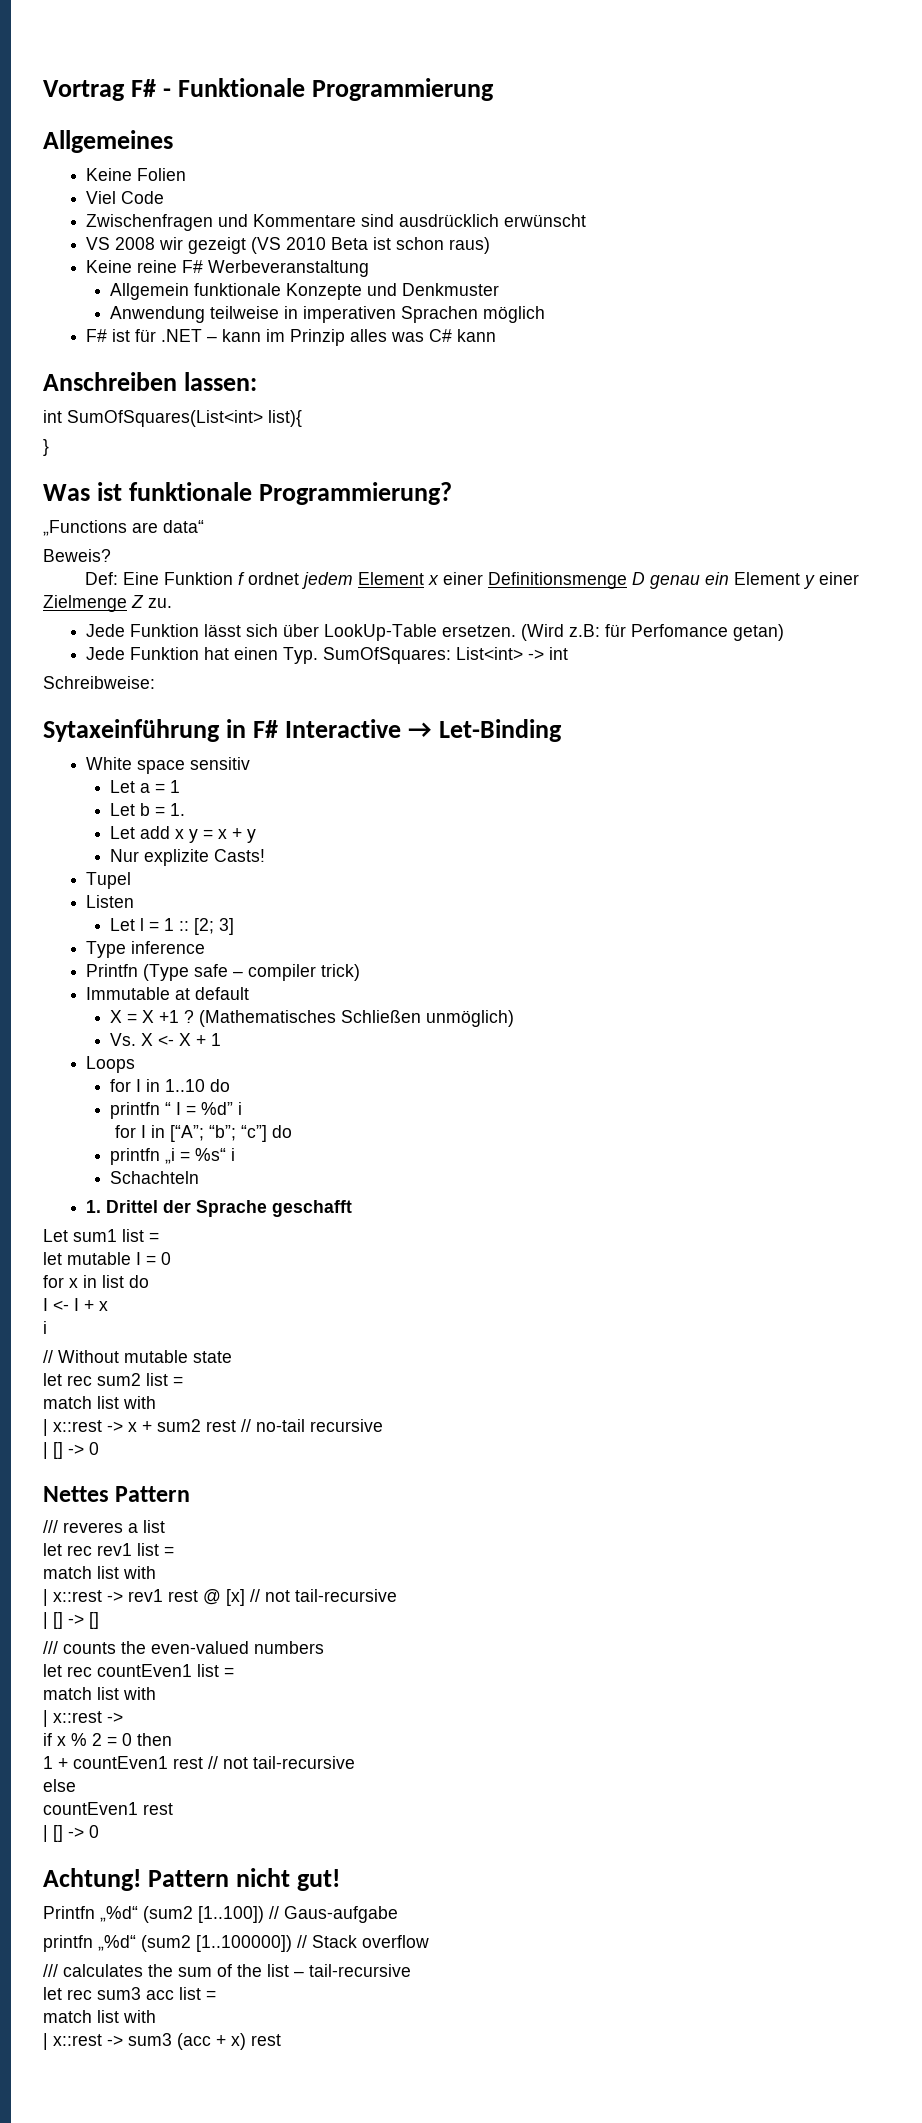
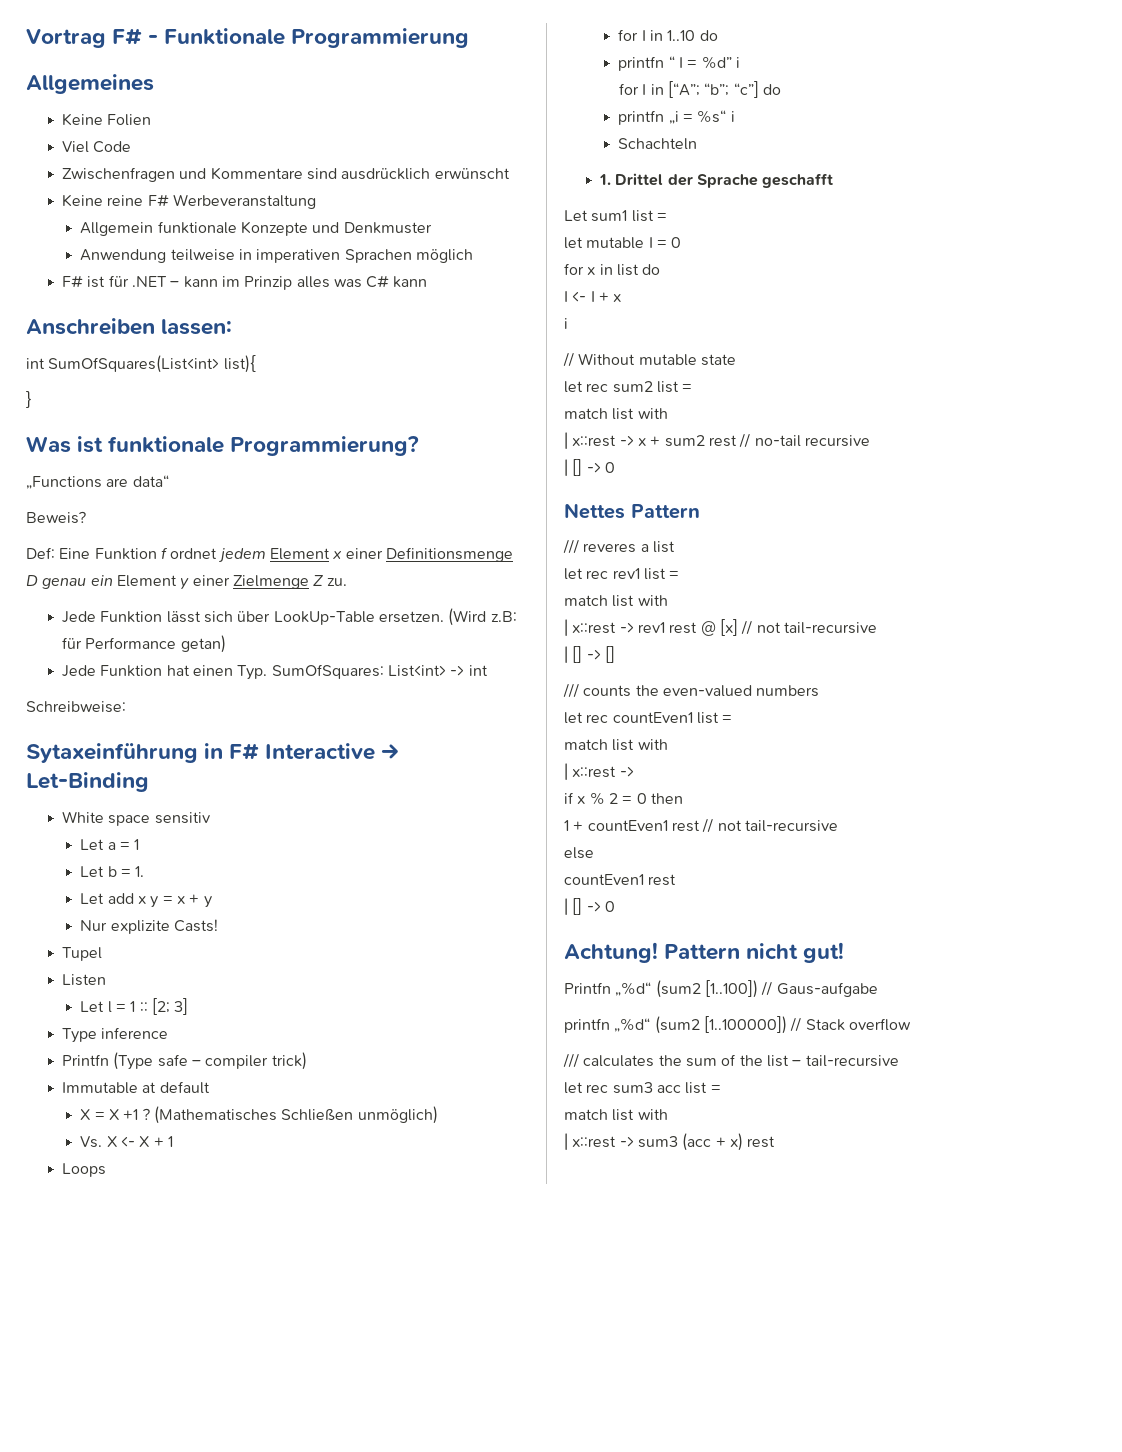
[86,237,491,254] // VS 2008 wir gezeigt (VS 2010 Beta ist schon raus) -> (510, 174) none
[631,624,729,637] Perfomance -> [85,637,177,649] Performance

